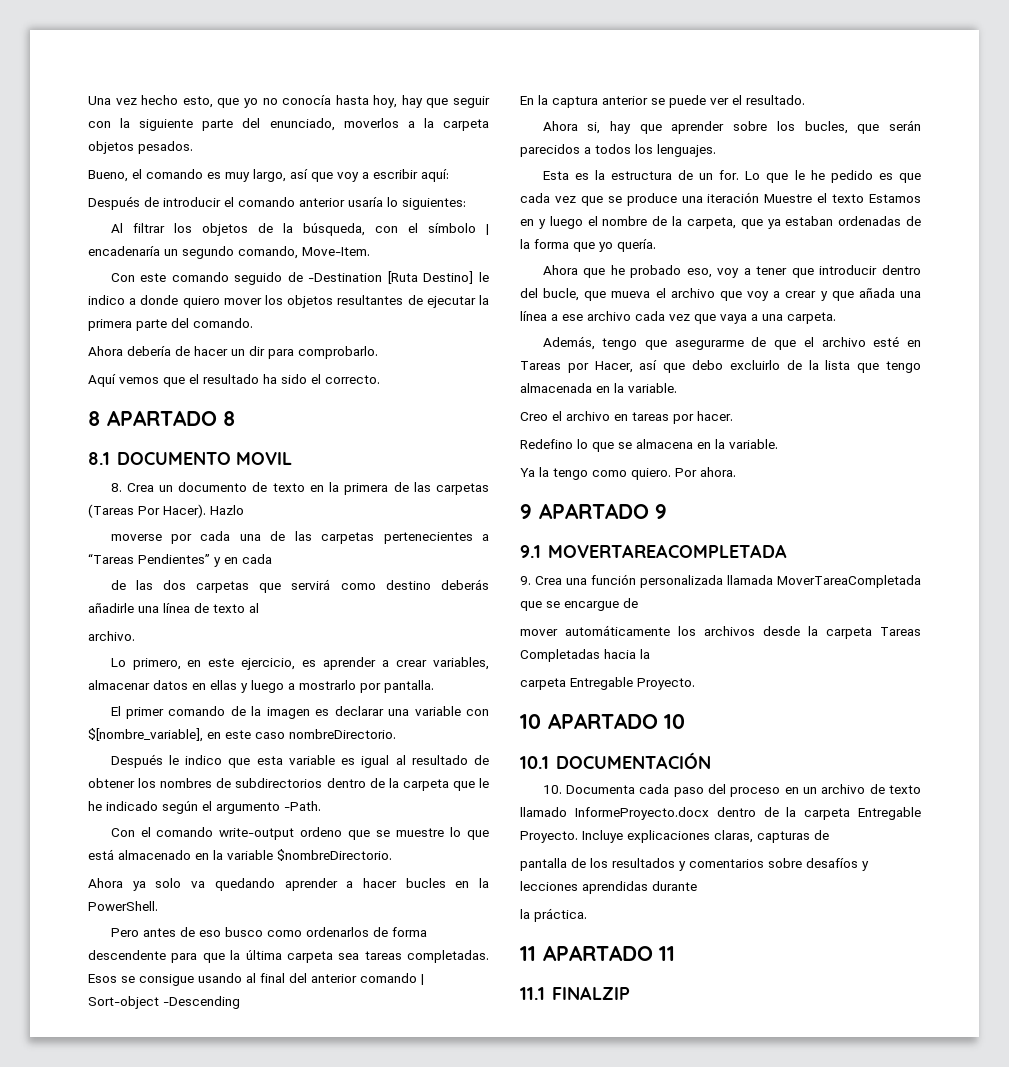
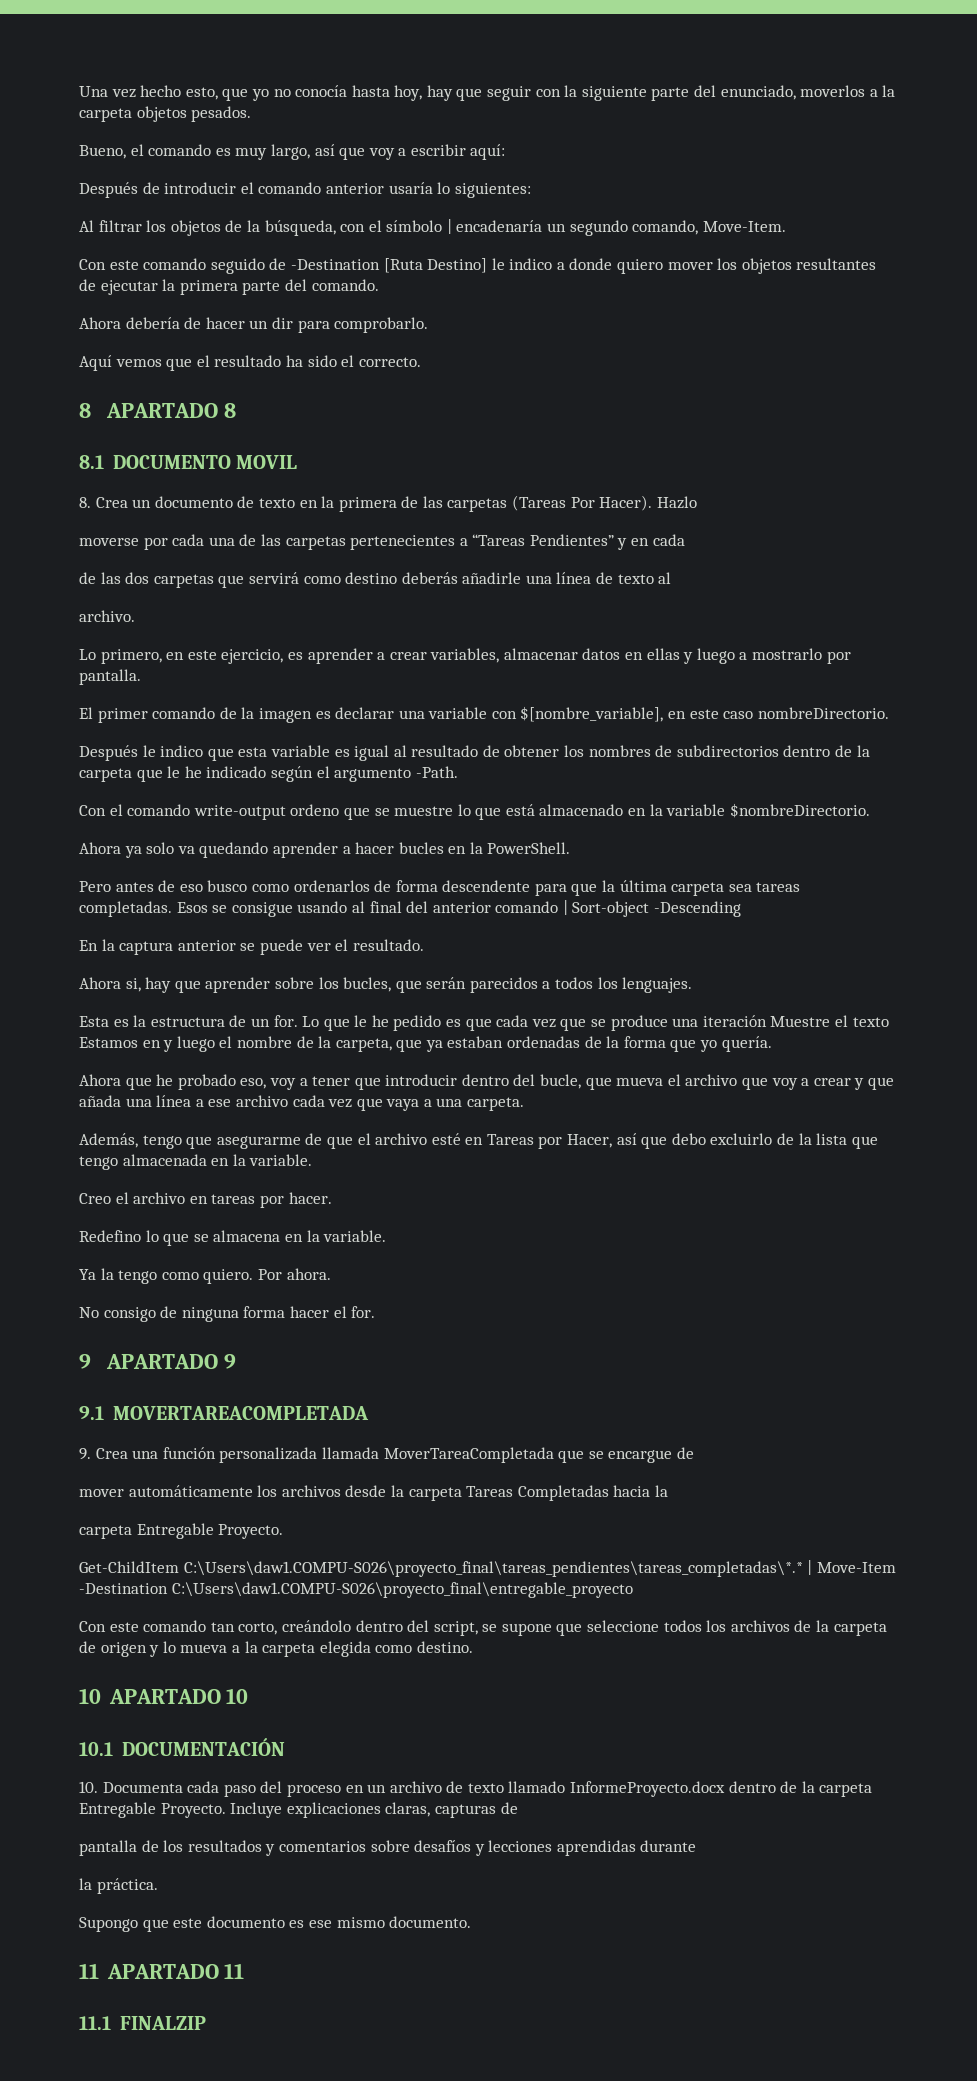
(736, 472) none -> [79,1306,376,1322] // No consigo de ninguna forma hacer el for.
(695, 684) none -> [79,1560,896,1577] [79,1582,633,1598] [79,1620,887,1636] [79,1641,473,1657] // Get-ChildItem C:\Users\daw1.COMPU-S026\proyecto_final\tareas_pendientes\tareas_completadas\*.* | Move-Item -Destination C:\Users\daw1.COMPU-S026\proyecto_final\entregable_proyecto // Con este comando tan corto, creándolo dentro del script, se supone que seleccione todos los archivos de la carpeta de origen y lo mueva a la carpeta elegida como destino.
(587, 915) none -> [79,1916,472,1932] // Supongo que este documento es ese mismo documento.

